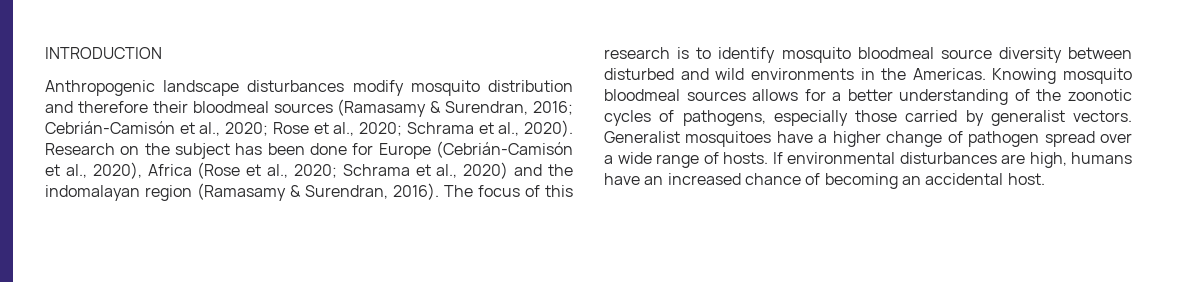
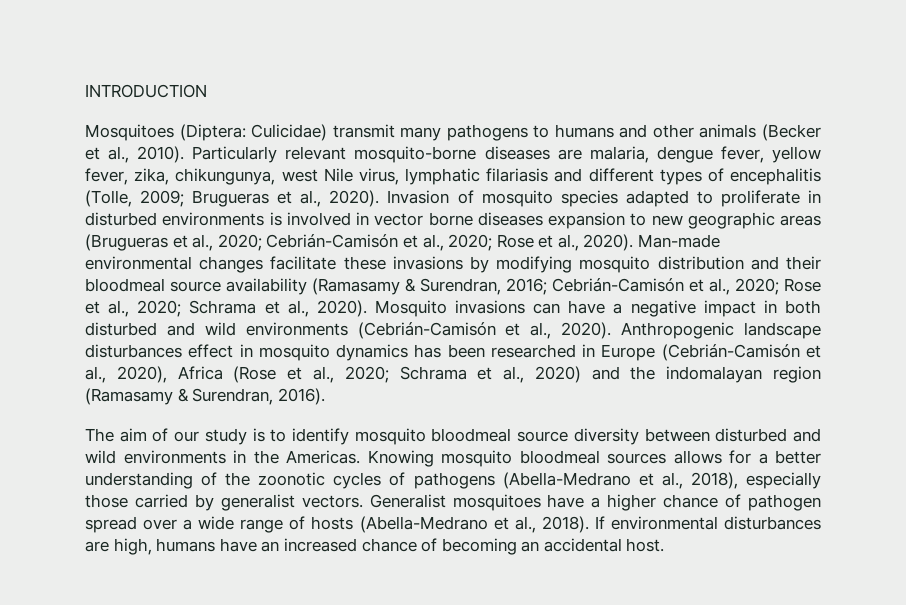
[45,80,404,96] Anthropogenic landscape disturbances modify -> [85,124,821,141] [85,146,821,163] [85,168,821,185] [85,190,822,207] [85,212,821,229] [85,234,721,251] [85,256,573,273] Mosquitoes (Diptera: Culicidae) transmit many pathogens to humans and other animals (Becker et al., 2010). Particularly relevant mosquito-borne diseases are malaria, dengue fever, yellow fever, zika, chikungunya, west Nile virus, lymphatic filariasis and different types of encephalitis (Tolle, 2009; Brugueras et al., 2020). Invasion of mosquito species adapted to proliferate in disturbed environments is involved in vector borne diseases expansion to new geographic areas (Brugueras et al., 2020; Cebrián-Camisón et al., 2020; Rose et al., 2020). Man-made environmental changes facilitate these invasions by modifying
[77,101,148,113] therefore -> (779, 263) none
[273,103,333,113] sources -> [170,278,307,295] source availability
[45,143,374,159] Research on the subject has been done for -> [374,300,821,317] [85,322,821,339] [85,344,596,361] Mosquito invasions can have a negative impact in both disturbed and wild environments (Cebrián-Camisón et al., 2020). Anthropogenic landscape disturbances effect in mosquito dynamics has been researched in
[444,185,573,197] [604,47,670,59] The focus of this research -> [85,428,247,445] // The aim of our study
[682,110,766,126] pathogens, -> [413,472,738,489] pathogens (Abella-Medrano et al., 2018),
[886,131,943,147] change -> [663,494,719,508] chance
[723,152,768,164] hosts. -> [311,516,589,533] hosts (Abella-Medrano et al., 2018).

